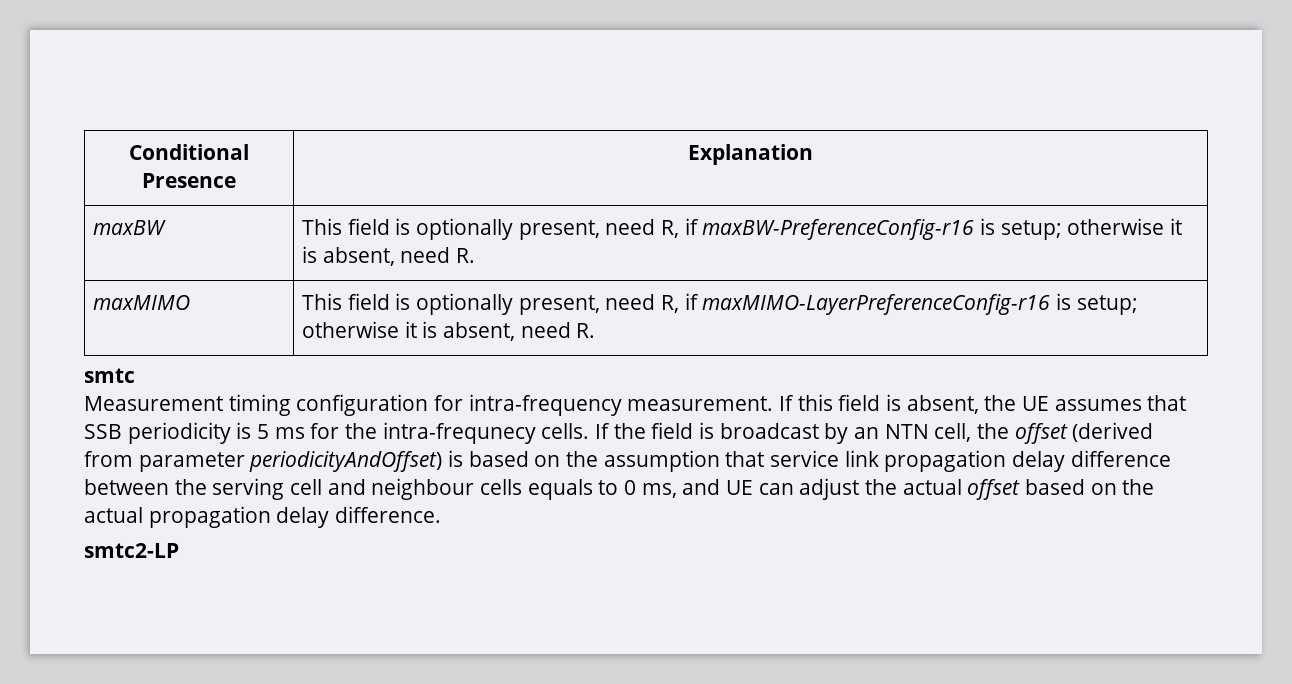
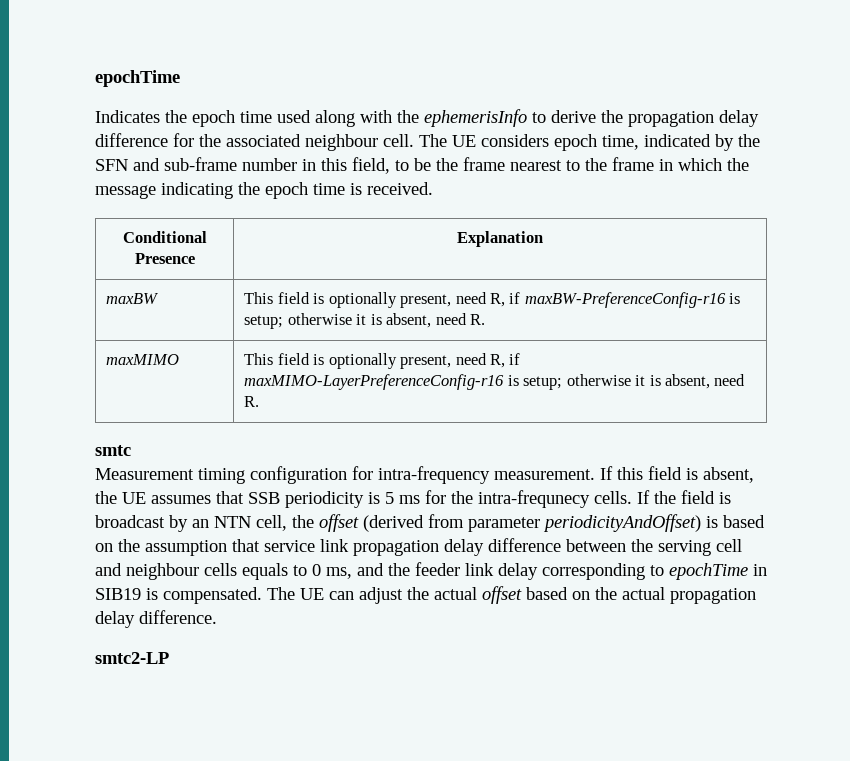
(129, 152) none -> [95,70,180,87] [95,109,759,127] [95,133,760,151] [95,157,749,174] [95,182,433,199] epochTime // Indicates the epoch time used along with the ephemerisInfo to derive the propagation delay difference for the associated neighbour cell. The UE considers epoch time, indicated by the SFN and sub-frame number in this field, to be the frame nearest to the frame in which the message indicating the epoch time is received. //
(721, 487) none -> [388,562,767,580] [95,587,295,604] the feeder link delay corresponding to epochTime in SIB19 is compensated. The

